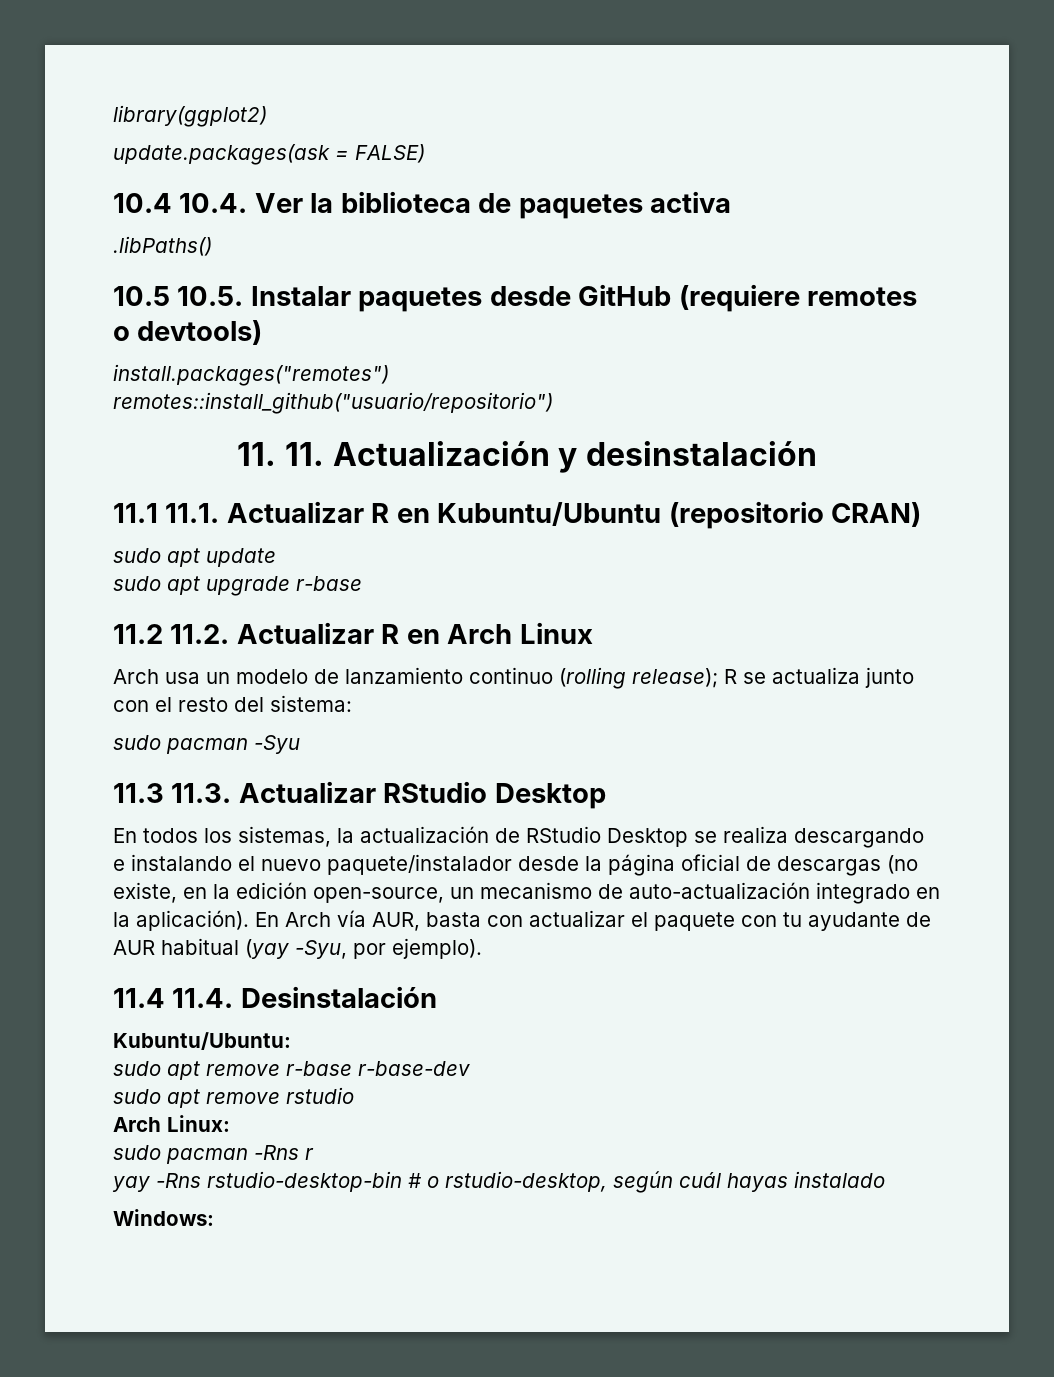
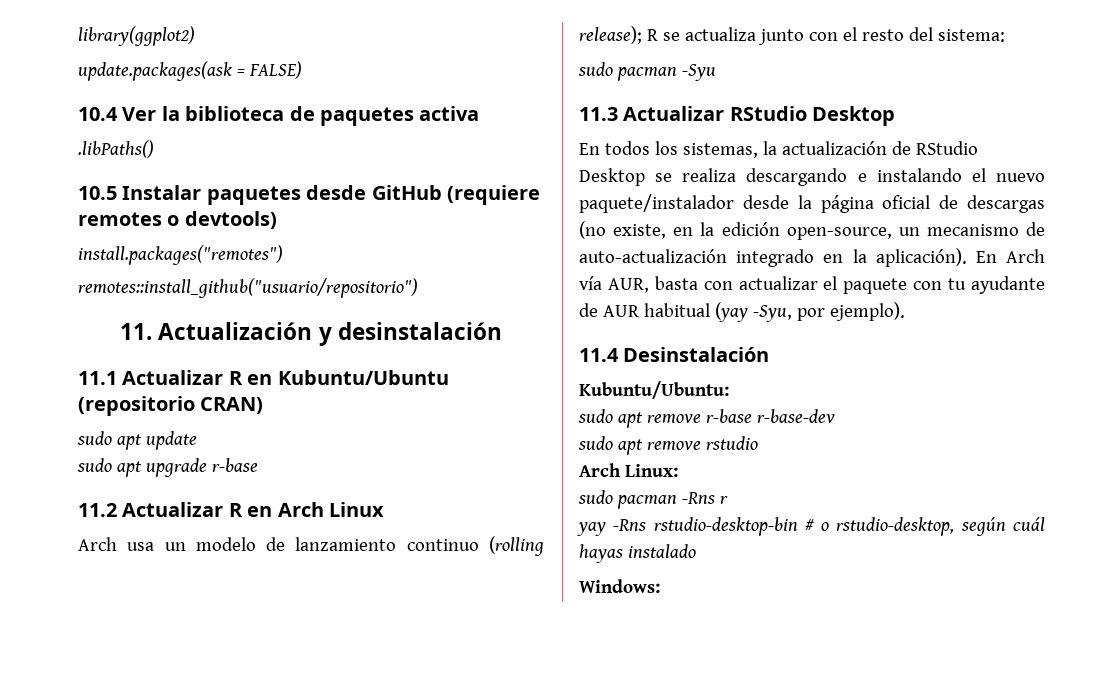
[179,193,248,213] 10.4. -> (118, 114) none
[177,286,244,306] 10.5. -> (117, 193) none
[284,442,324,466] 11. -> (153, 331) none
[165,503,220,523] 11.1. -> (117, 378) none
[170,624,230,644] 11.2. -> (117, 510) none
[171,783,232,803] 11.3. -> (618, 114) none
[172,988,234,1008] 11.4. -> (619, 355) none

